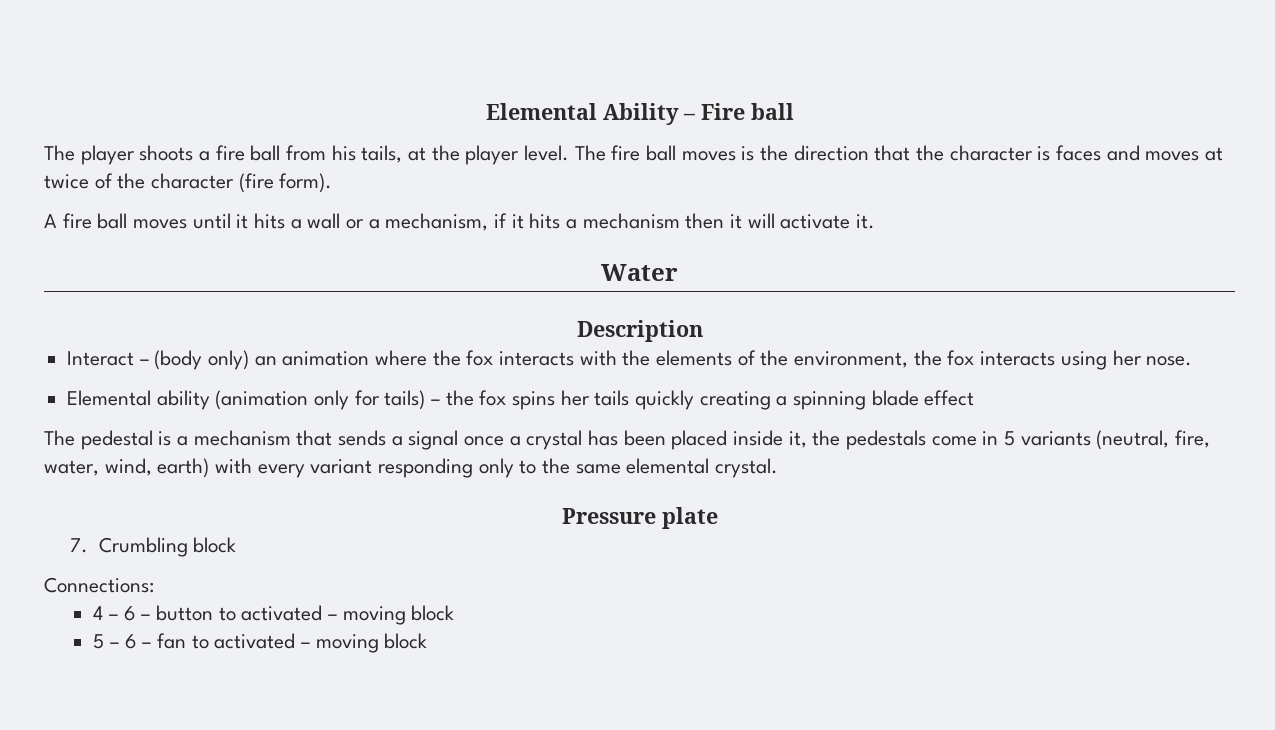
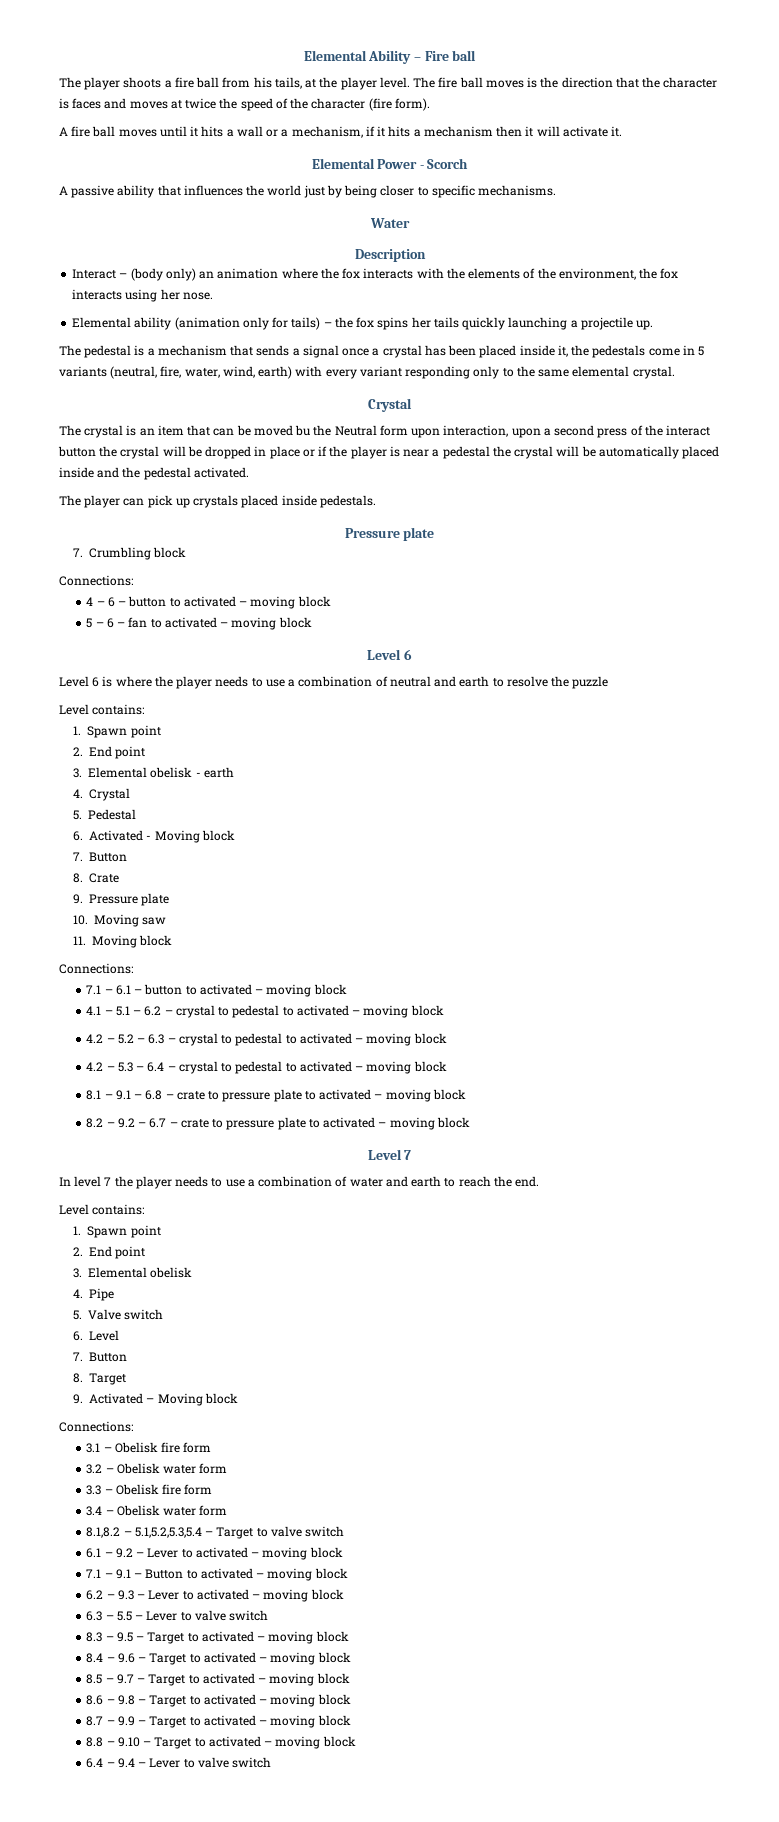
(89, 181) none -> [219,98,273,111] the speed
(876, 221) none -> [311,158,469,169] [59,185,557,198] // Elemental Power - Scorch // A passive ability that influences the world just by being closer to specific mechanisms.
[699,390,975,410] creating a spinning blade effect -> [508,317,654,330] launching a projectile up.
(779, 468) none -> [368,398,412,412] [59,425,711,438] [58,446,720,459] [59,467,249,480] [59,495,376,508] // Crystal // The crystal is an item that can be moved bu the Neutral form upon interaction, upon a second press of the interact button the crystal will be dropped in place or if the player is near a pedestal the crystal will be automatically placed inside and the pedestal activated. // The player can pick up crystals placed inside pedestals.
(428, 641) none -> [367,649,412,660] [59,676,609,689] [59,704,145,715] [73,725,161,738] [73,746,146,759] [73,767,234,778] [73,788,131,801] [73,809,137,820] [73,830,235,843] [73,852,128,862] [73,873,120,883] [73,893,170,906] [73,914,167,927] [73,935,173,948] [59,963,133,974] [86,984,347,997] [86,1005,444,1018] [86,1033,447,1046] [86,1061,447,1074] [86,1089,466,1102] [86,1117,470,1130] [367,1149,412,1160] [59,1176,540,1189] [59,1204,145,1215] [73,1225,161,1238] [73,1246,146,1259] [73,1267,193,1278] [73,1288,115,1301] [73,1309,164,1320] [73,1330,120,1341] [73,1352,128,1362] [73,1373,127,1385] [73,1393,238,1406] [59,1421,133,1432] [86,1442,212,1453] [86,1463,228,1474] [86,1484,213,1495] [86,1505,228,1516] [86,1526,345,1539] [86,1547,343,1560] [86,1568,348,1581] [86,1589,344,1602] [86,1610,269,1621] [86,1631,349,1644] [86,1652,351,1665] [86,1673,350,1686] [86,1694,351,1707] [86,1715,351,1728] [86,1736,356,1749] [86,1757,272,1768] // Level 6 // Level 6 is where the player needs to use a combination of neutral and earth to resolve the puzzle // Level contains: // 1. Spawn point // 2. End point // 3. Elemental obelisk - earth // 4. Crystal // 5. Pedestal // 6. Activated - Moving block // 7. Button // 8. Crate // 9. Pressure plate // 10. Moving saw // 11. Moving block // Connections: // 7.1 – 6.1 – button to activated – moving block // 4.1 – 5.1 – 6.2 – crystal to pedestal to activated – moving block // 4.2 – 5.2 – 6.3 – crystal to pedestal to activated – moving block // 4.2 – 5.3 – 6.4 – crystal to pedestal to activated – moving block // 8.1 – 9.1 – 6.8 – crate to pressure plate to activated – moving block // 8.2 – 9.2 – 6.7 – crate to pressure plate to activated – moving block // Level 7 // In level 7 the player needs to use a combination of water and earth to reach the end. // Level contains: // 1. Spawn point // 2. End point // 3. Elemental obelisk // 4. Pipe // 5. Valve switch // 6. Level // 7. Button // 8. Target // 9. Activated – Moving block // Connections: // 3.1 – Obelisk fire form // 3.2 – Obelisk water form // 3.3 – Obelisk fire form // 3.4 – Obelisk water form // 8.1,8.2 – 5.1,5.2,5.3,5.4 – Target to valve switch // 6.1 – 9.2 – Lever to activated – moving block // 7.1 – 9.1 – Button to activated – moving block // 6.2 – 9.3 – Lever to activated – moving block // 6.3 – 5.5 – Lever to valve switch // 8.3 – 9.5 – Target to activated – moving block // 8.4 – 9.6 – Target to activated – moving block // 8.5 – 9.7 – Target to activated – moving block // 8.6 – 9.8 – Target to activated – moving block // 8.7 – 9.9 – Target to activated – moving block // 8.8 – 9.10 – Target to activated – moving block // 6.4 – 9.4 – Lever to valve switch

